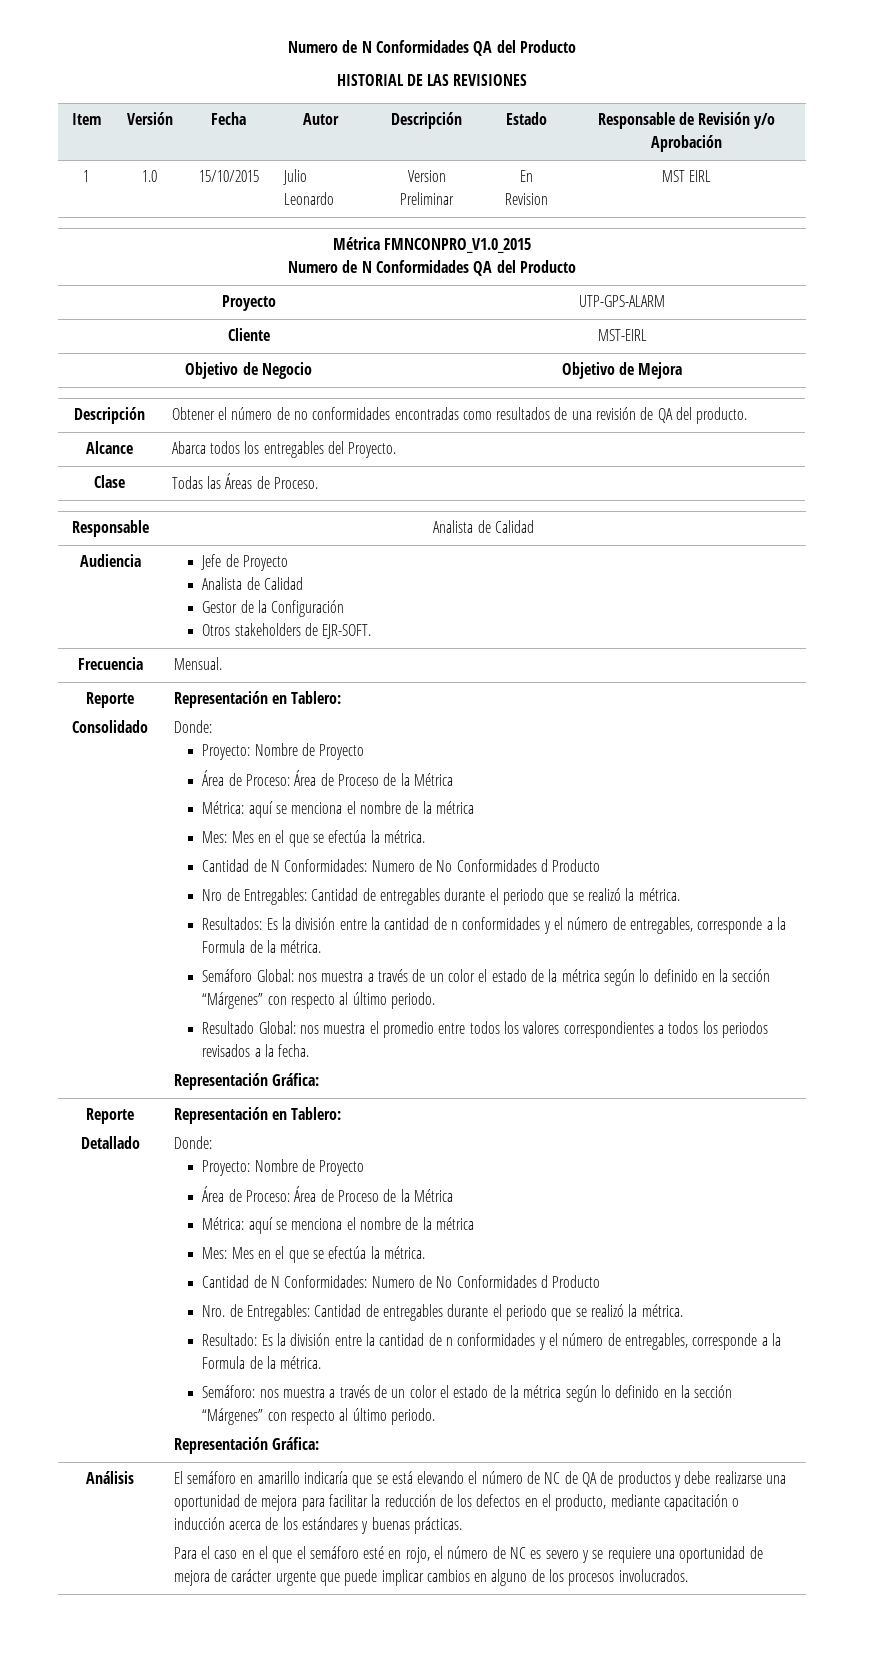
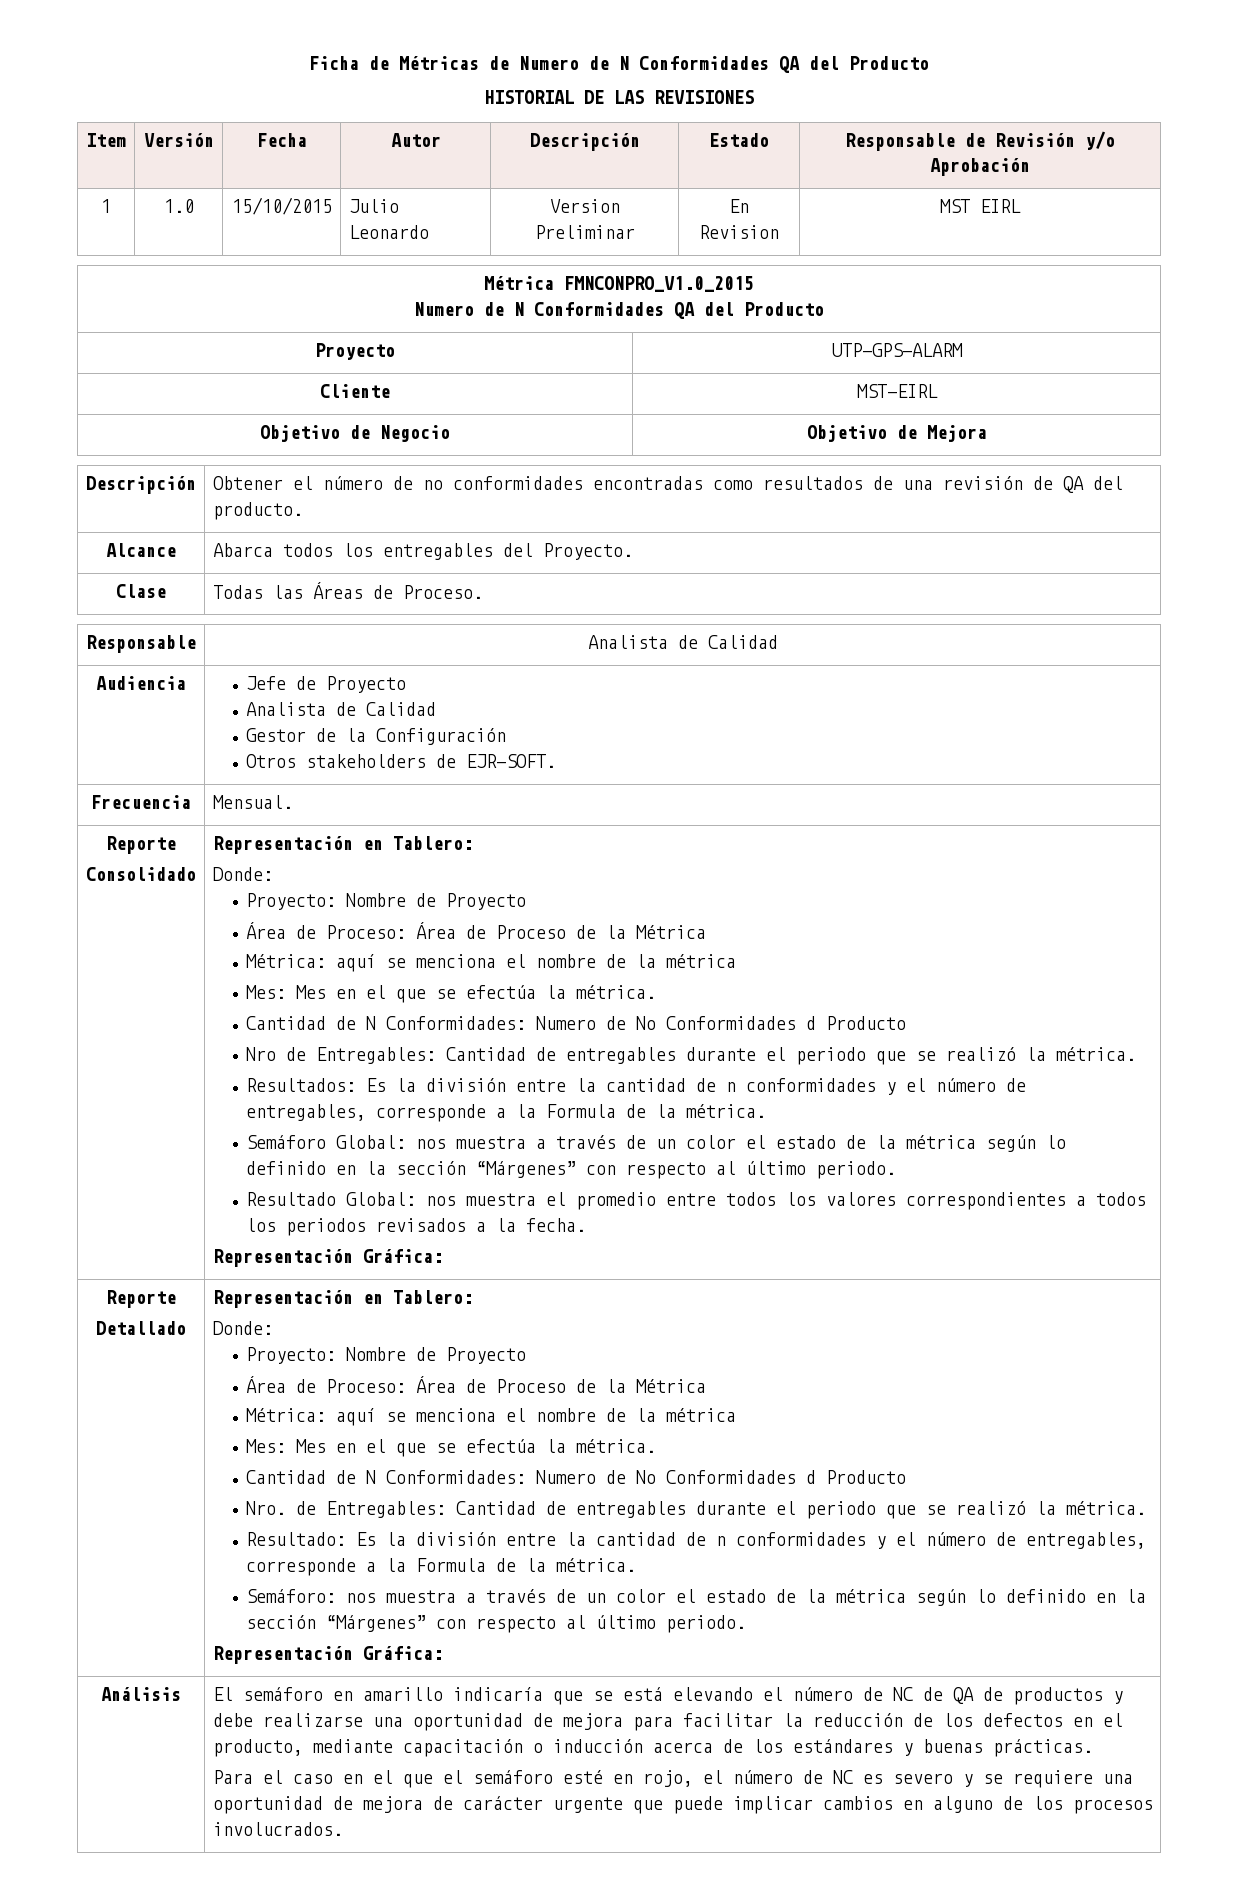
(288, 47) none -> [309,56,509,70] Ficha de Métricas de

